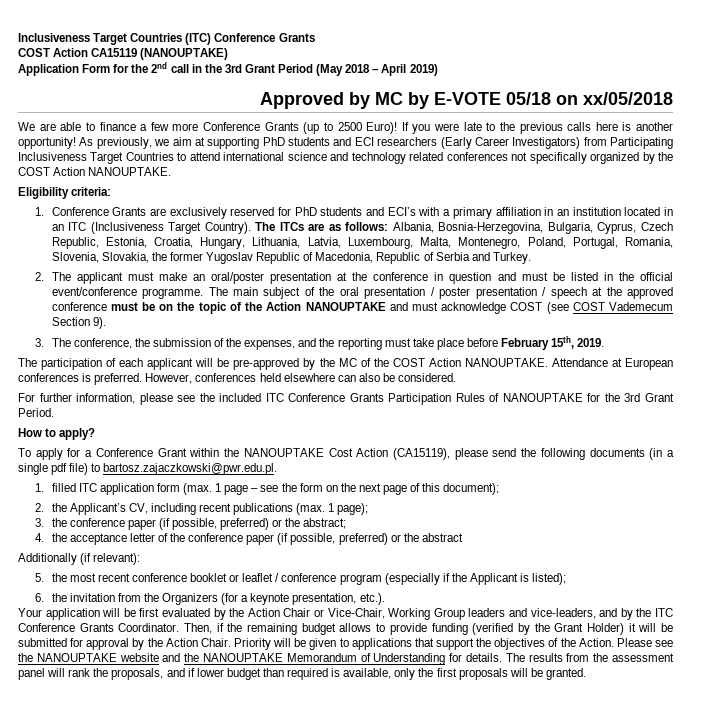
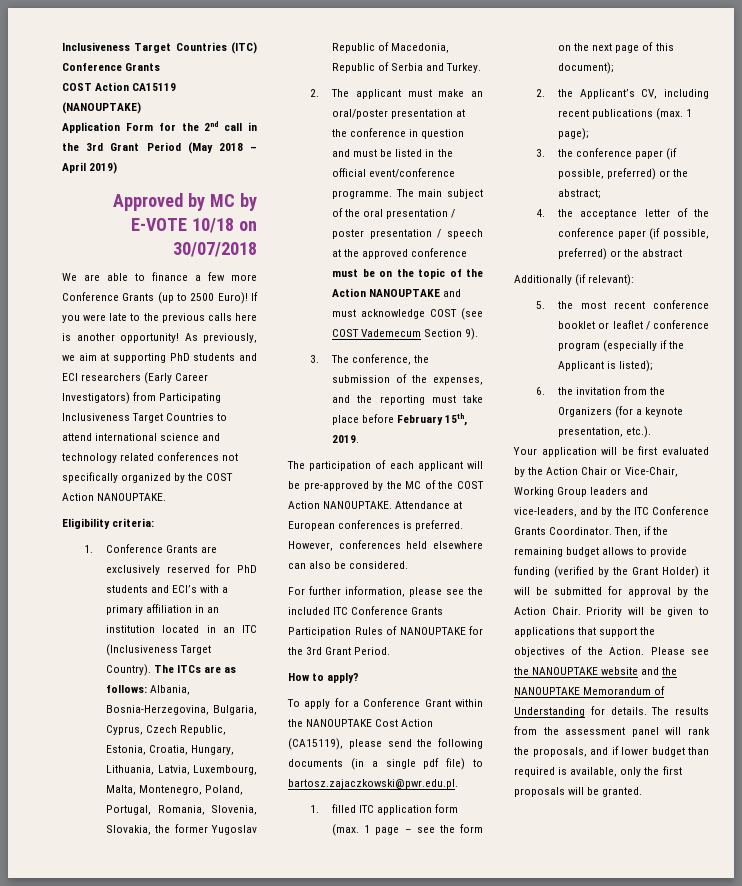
[506,92,673,105] 05/18 on xx/05/2018 -> [192,218,257,233] [173,242,257,257] 10/18 on 30/07/2018

